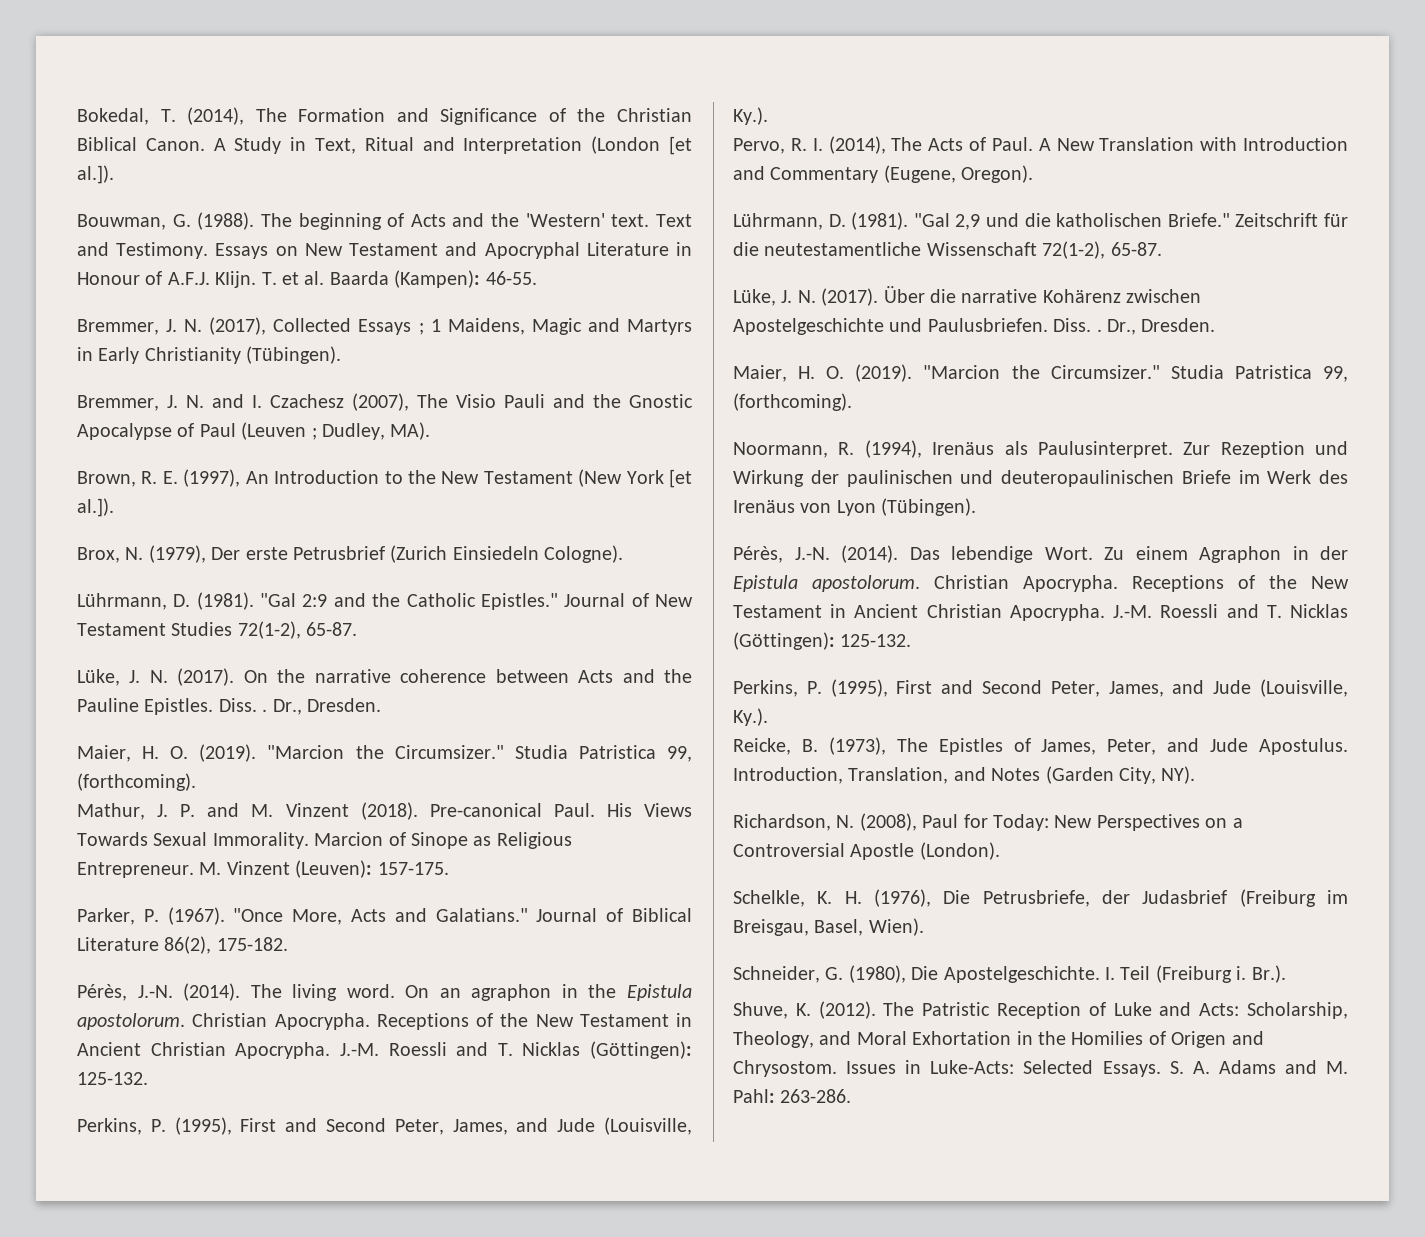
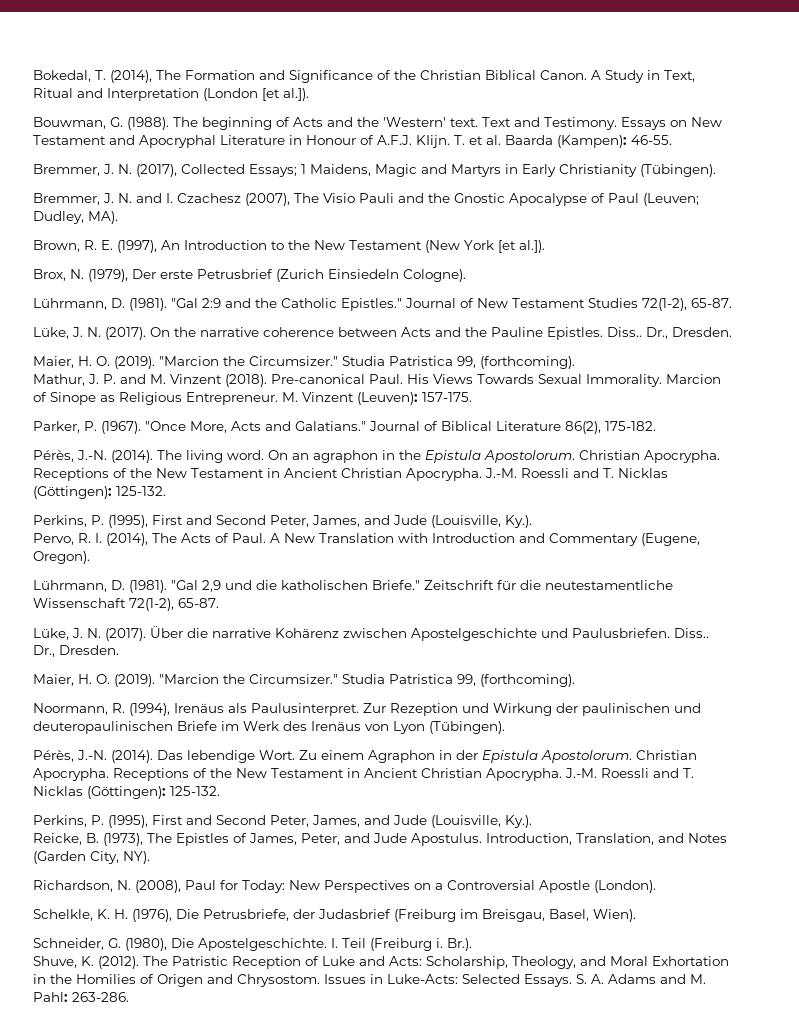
[358,319,424,335] Essays ; -> [249,164,297,177] Essays;
[241,422,317,440] (Leuven ; -> [643,193,699,206] (Leuven;
[218,698,268,712] Diss. . -> [607,327,642,337] Diss..
[77,1013,185,1030] apostolorum. -> [484,450,575,463] Apostolorum.
[1053,318,1102,332] Diss. . -> [674,628,709,638] Diss..
[812,575,920,592] apostolorum. -> [541,750,632,763] Apostolorum.

